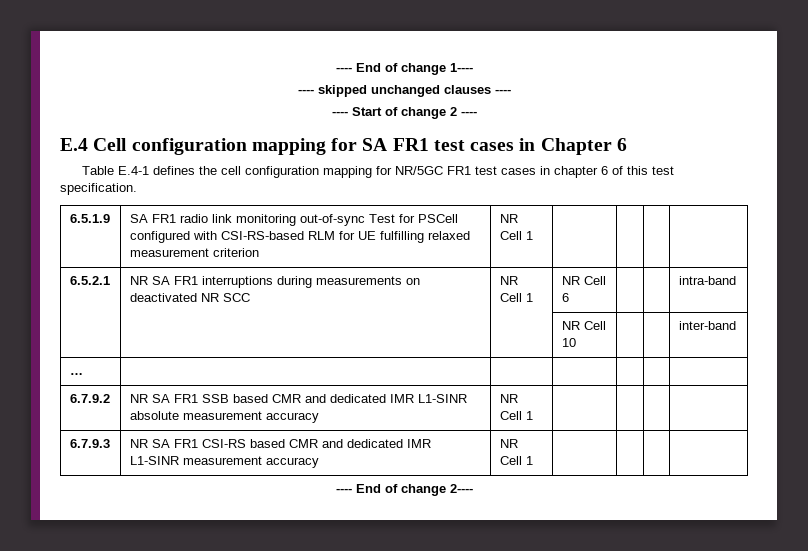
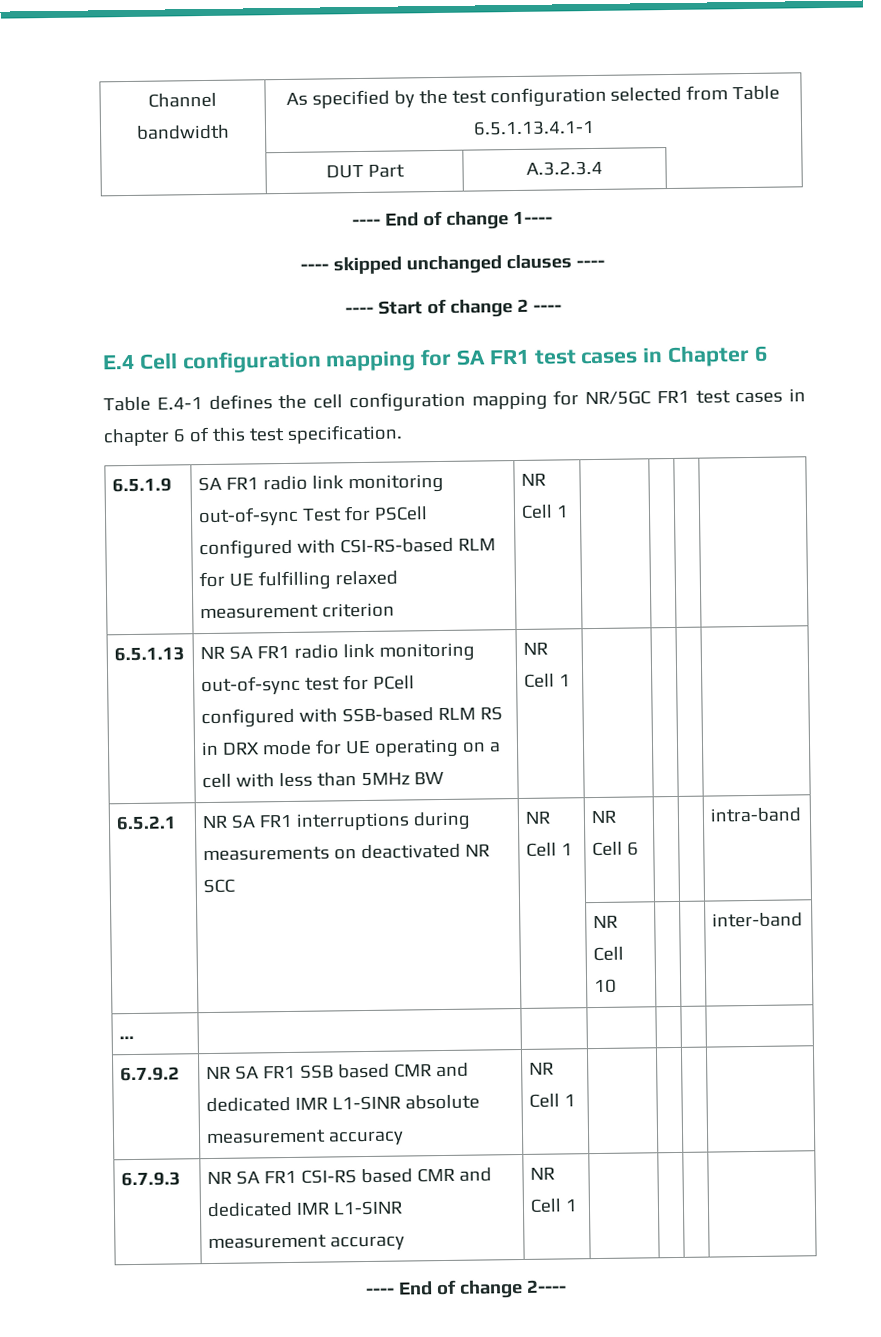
(335, 69) none -> [148,92,217,108] [136,124,230,140] [285,85,781,109] [472,119,595,136] [325,164,405,179] [526,160,603,176] Channel bandwidth | As specified by the test configuration selected from Table 6.5.1.13.4.1-1 // | DUT Part | A.3.2.3.4 | //
(533, 235) none -> [113,646,185,662] [199,642,475,662] [200,674,415,696] [200,706,503,729] [200,738,501,758] [201,771,444,789] [522,642,548,655] [523,673,571,688] // 6.5.1.13 | NR SA FR1 radio link monitoring out-of-sync test for PCell configured with SSB-based RLM RS in DRX mode for UE operating on a cell with less than 5MHz BW | NR Cell 1 | | | |

